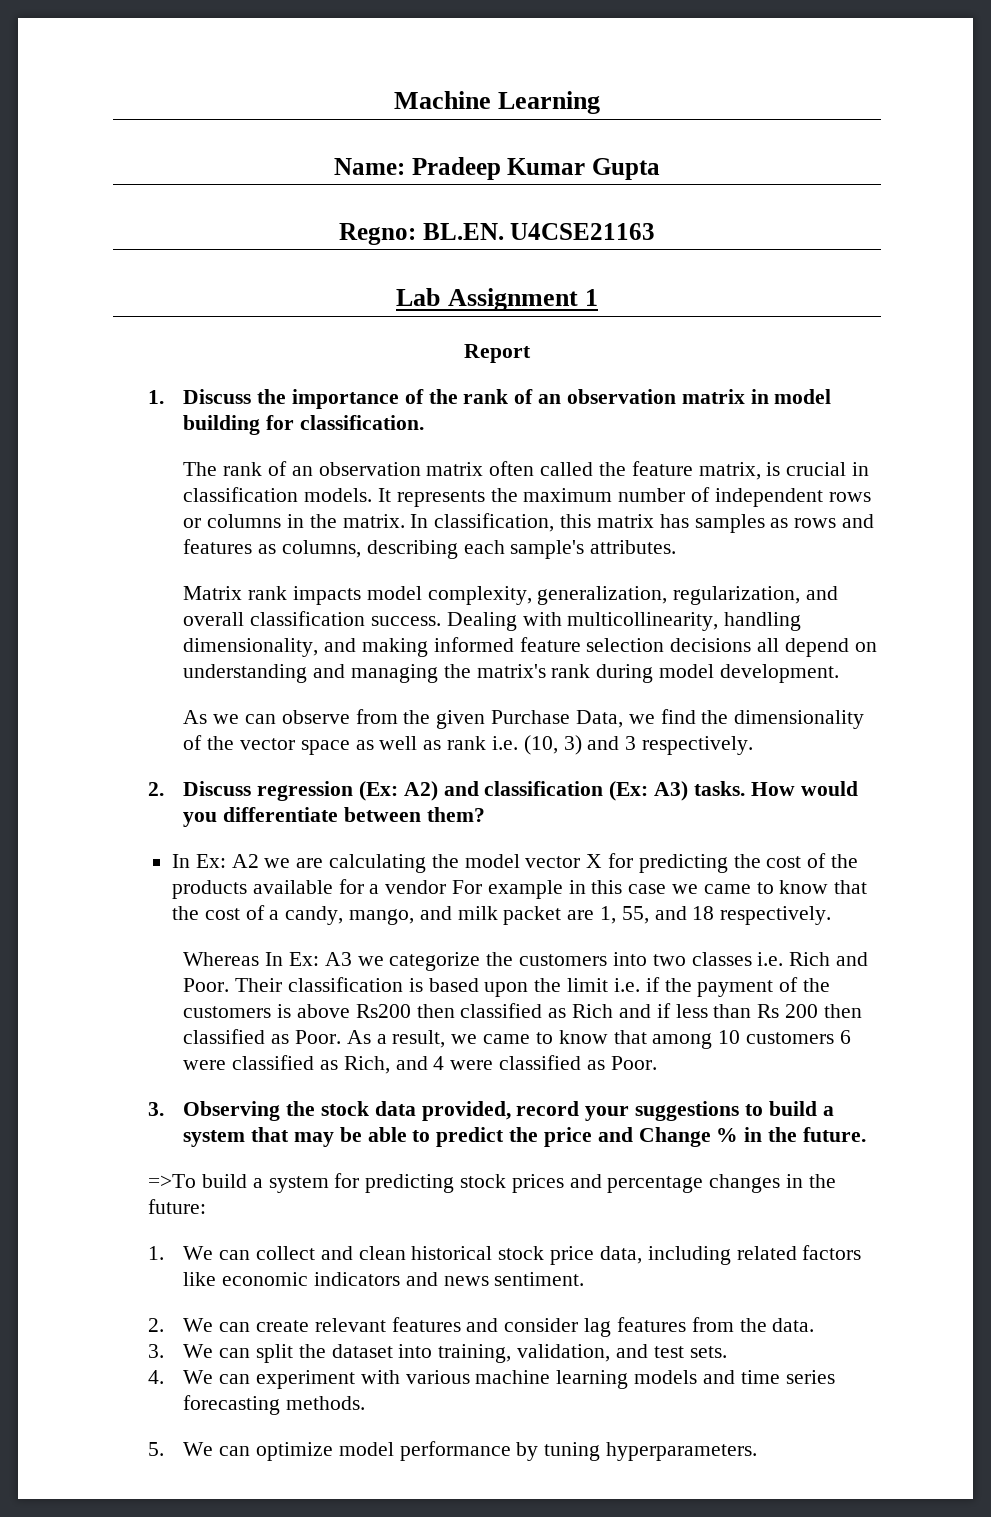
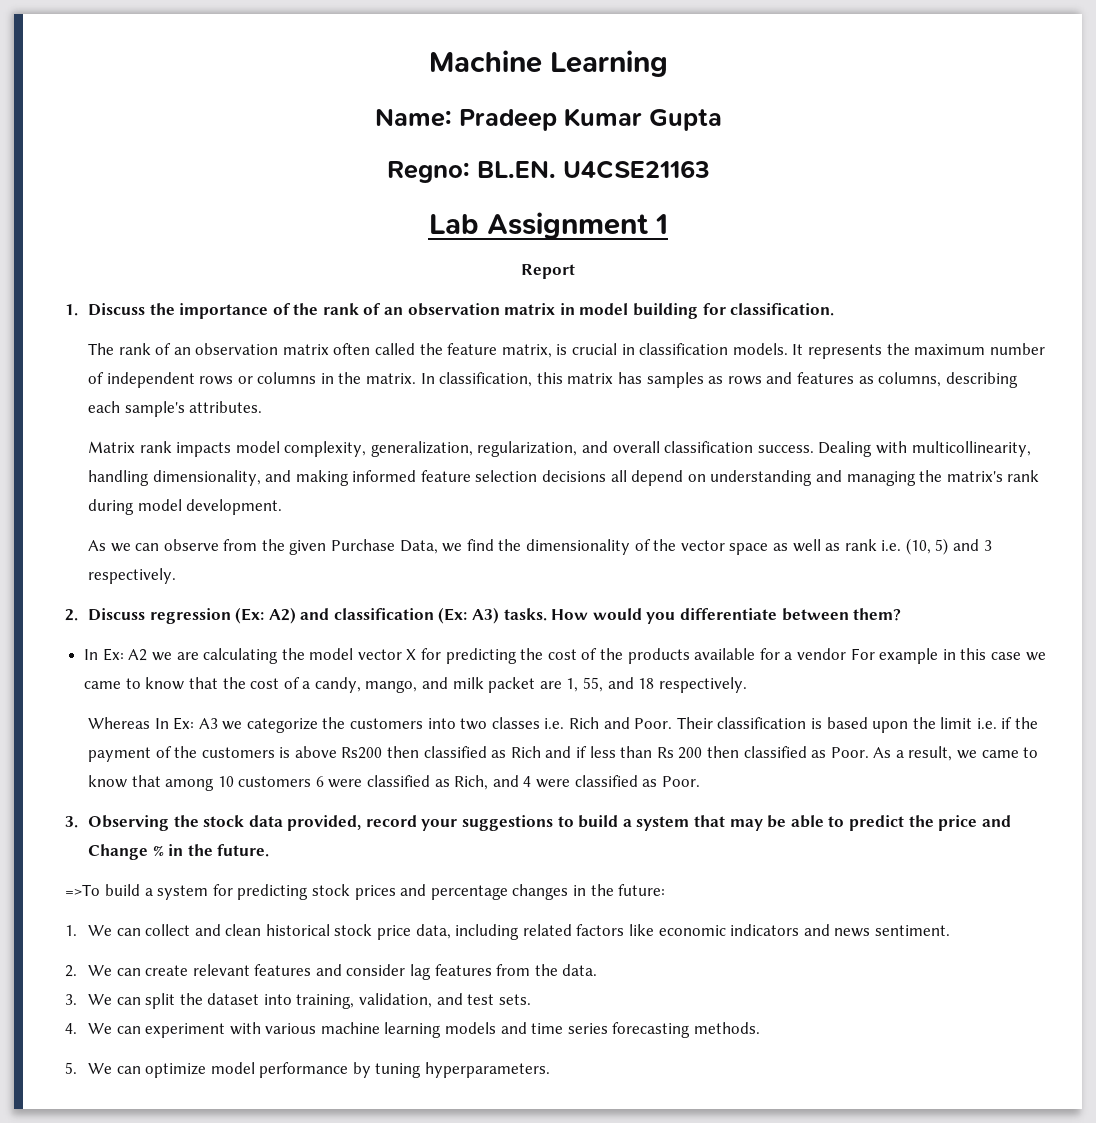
[563,735,582,755] 3) -> [935,538,949,555] 5)

